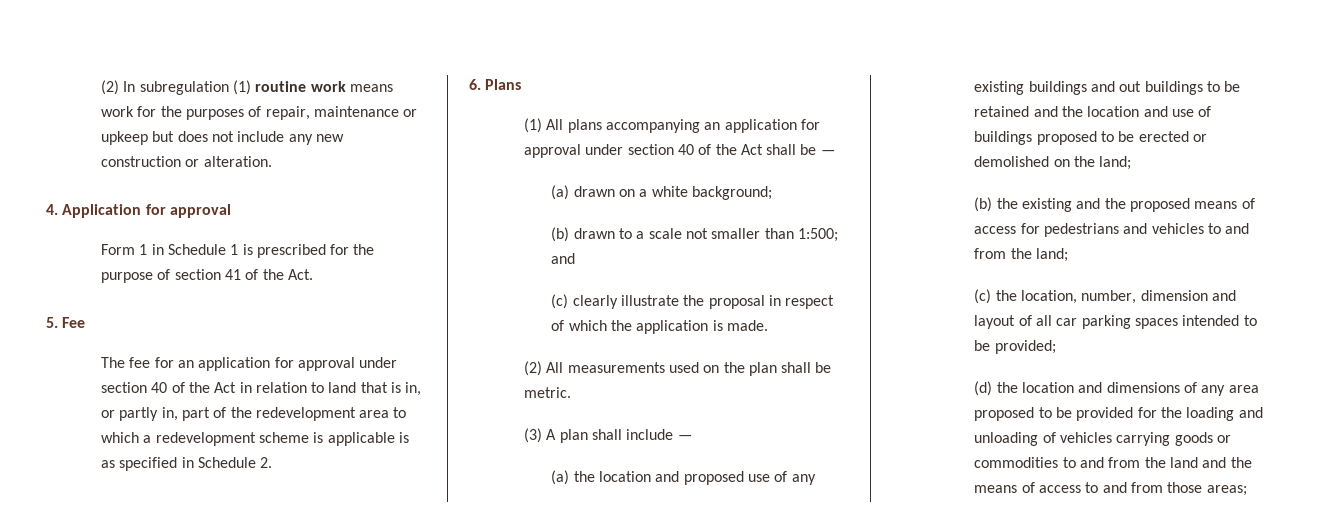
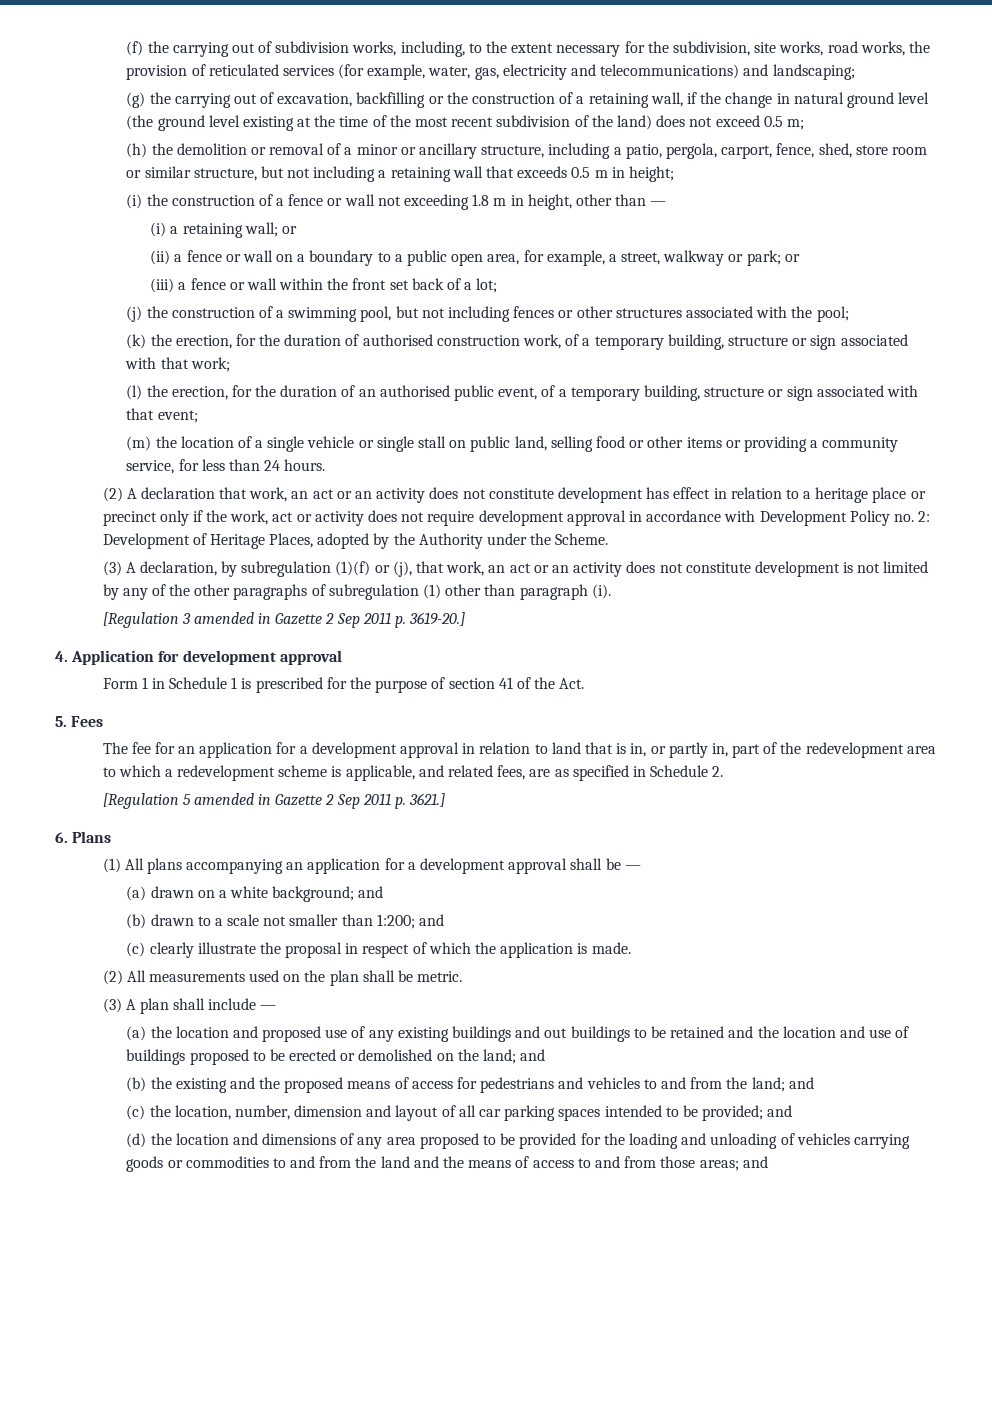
[100,80,393,95] [100,106,418,120] [100,131,344,145] [100,156,272,167] (2) In subregulation (1) routine work means work for the purposes of repair, maintenance or upkeep but does not include any new construction or alteration. -> [126,41,930,57] [126,64,855,80] [126,92,930,108] [126,115,804,131] [126,143,927,159] [126,166,674,182] [126,194,667,210] [150,222,297,238] [150,250,800,266] [150,278,498,293] [126,306,849,322] [126,334,908,350] [125,357,230,372] [126,385,918,401] [126,408,198,423] [126,436,899,452] [126,459,326,474] [102,487,926,503] [102,510,931,526] [102,533,609,549] [102,561,929,577] [102,584,611,600] [102,612,466,628] (f) the carrying out of subdivision works, including, to the extent necessary for the subdivision, site works, road works, the provision of reticulated services (for example, water, gas, electricity and telecommunications) and landscaping; // (g) the carrying out of excavation, backfilling or the construction of a retaining wall, if the change in natural ground level (the ground level existing at the time of the most recent subdivision of the land) does not exceed 0.5 m; // (h) the demolition or removal of a minor or ancillary structure, including a patio, pergola, carport, fence, shed, store room or similar structure, but not including a retaining wall that exceeds 0.5 m in height; // (i) the construction of a fence or wall not exceeding 1.8 m in height, other than — // (i) a retaining wall; or // (ii) a fence or wall on a boundary to a public open area, for example, a street, walkway or park; or // (iii) a fence or wall within the front set back of a lot; // (j) the construction of a swimming pool, but not including fences or other structures associated with the pool; // (k) the erection, for the duration of authorised construction work, of a temporary building, structure or sign associated with that work; // (l) the erection, for the duration of an authorised public event, of a temporary building, structure or sign associated with that event; // (m) the location of a single vehicle or single stall on public land, selling food or other items or providing a community service, for less than 24 hours. // (2) A declaration that work, an act or an activity does not constitute development has effect in relation to a heritage place or precinct only if the work, act or activity does not require development approval in accordance with Development Policy no. 2: Development of Heritage Places, adopted by the Authority under the Scheme. // (3) A declaration, by subregulation (1)(f) or (j), that work, an act or an activity does not constitute development is not limited by any of the other paragraphs of subregulation (1) other than paragraph (i). // [Regulation 3 amended in Gazette 2 Sep 2011 p. 3619-20.]
(166, 209) none -> [182,650,276,665] development
[62,317,86,328] Fee -> [71,716,104,727] Fees
[297,357,398,371] [100,382,237,393] approval under section 40 of the Act -> [299,742,460,758] a development approval
[327,432,409,446] applicable is -> [345,765,551,781] applicable, and related fees, are
(273, 462) none -> [102,793,446,809] // [Regulation 5 amended in Gazette 2 Sep 2011 p. 3621.]
[523,144,763,158] approval under section 40 of the Act -> [407,858,568,874] a development approval
(772, 193) none -> [358,886,384,898] and
[797,228,838,242] 1:500; -> [376,914,415,929] 1:200;
(1132, 163) none -> [520,1049,546,1061] and
(1069, 255) none -> [788,1077,814,1089] and
(1056, 347) none -> [767,1105,793,1117] and
(1247, 490) none -> [742,1156,768,1168] and

